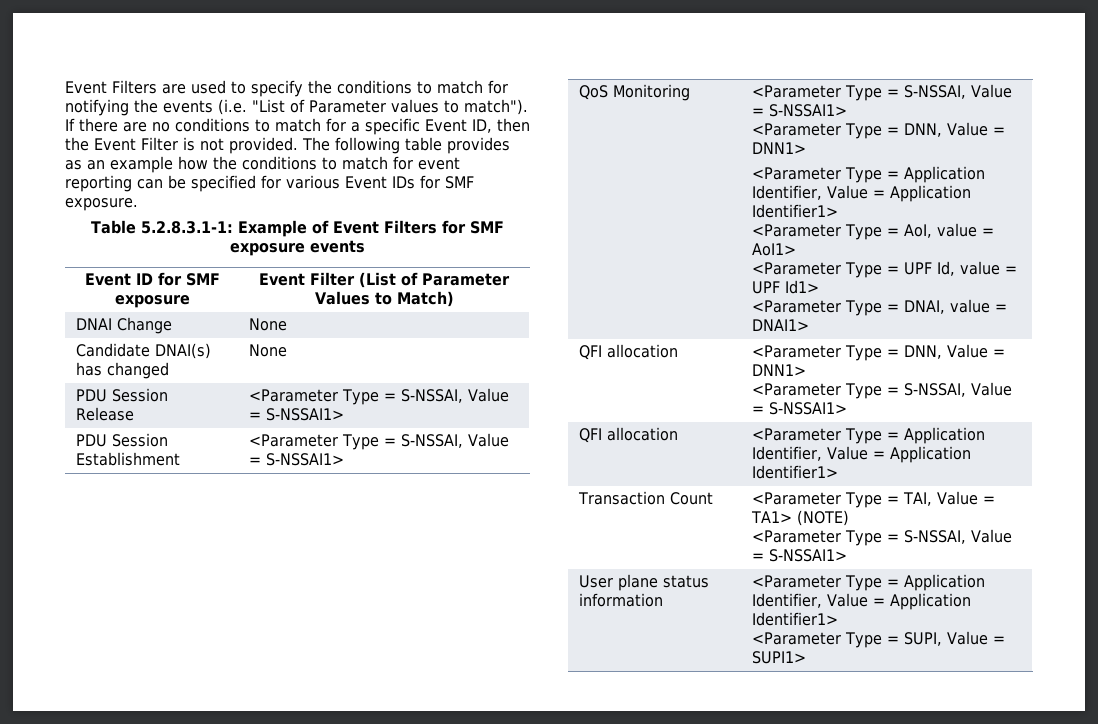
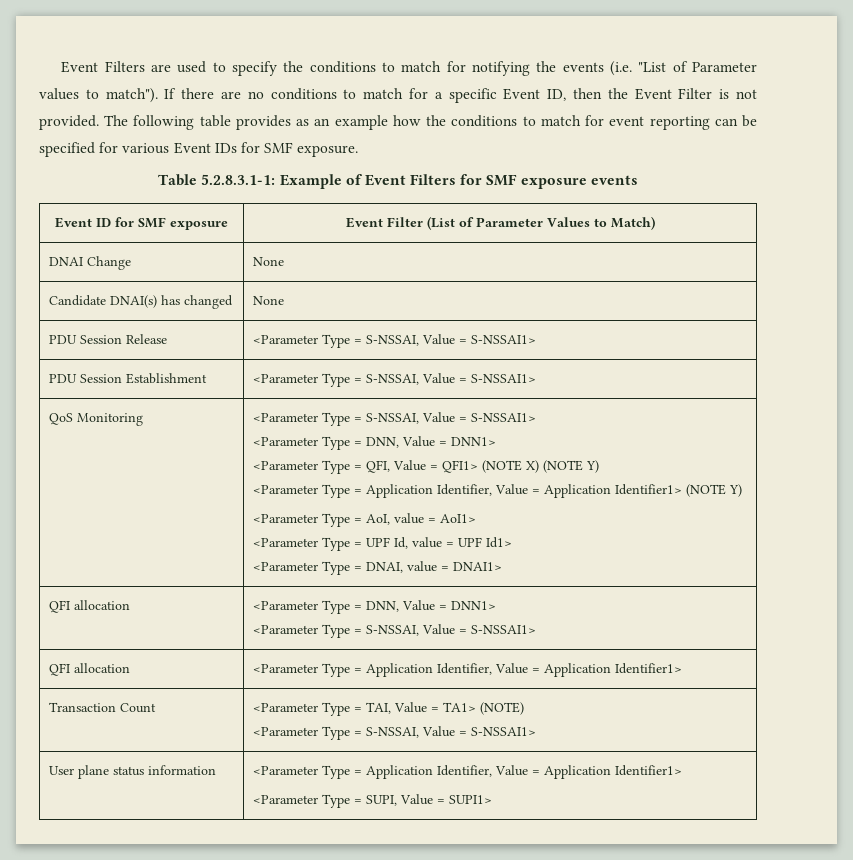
[752,166,986,183] [752,185,972,202] [752,204,839,218] // <Parameter Type = Application Identifier, Value = Application Identifier1> -> [252,460,599,474] [252,484,742,498] // <Parameter Type = QFI, Value = QFI1> (NOTE X) (NOTE Y) // <Parameter Type = Application Identifier, Value = Application Identifier1> (NOTE Y)

